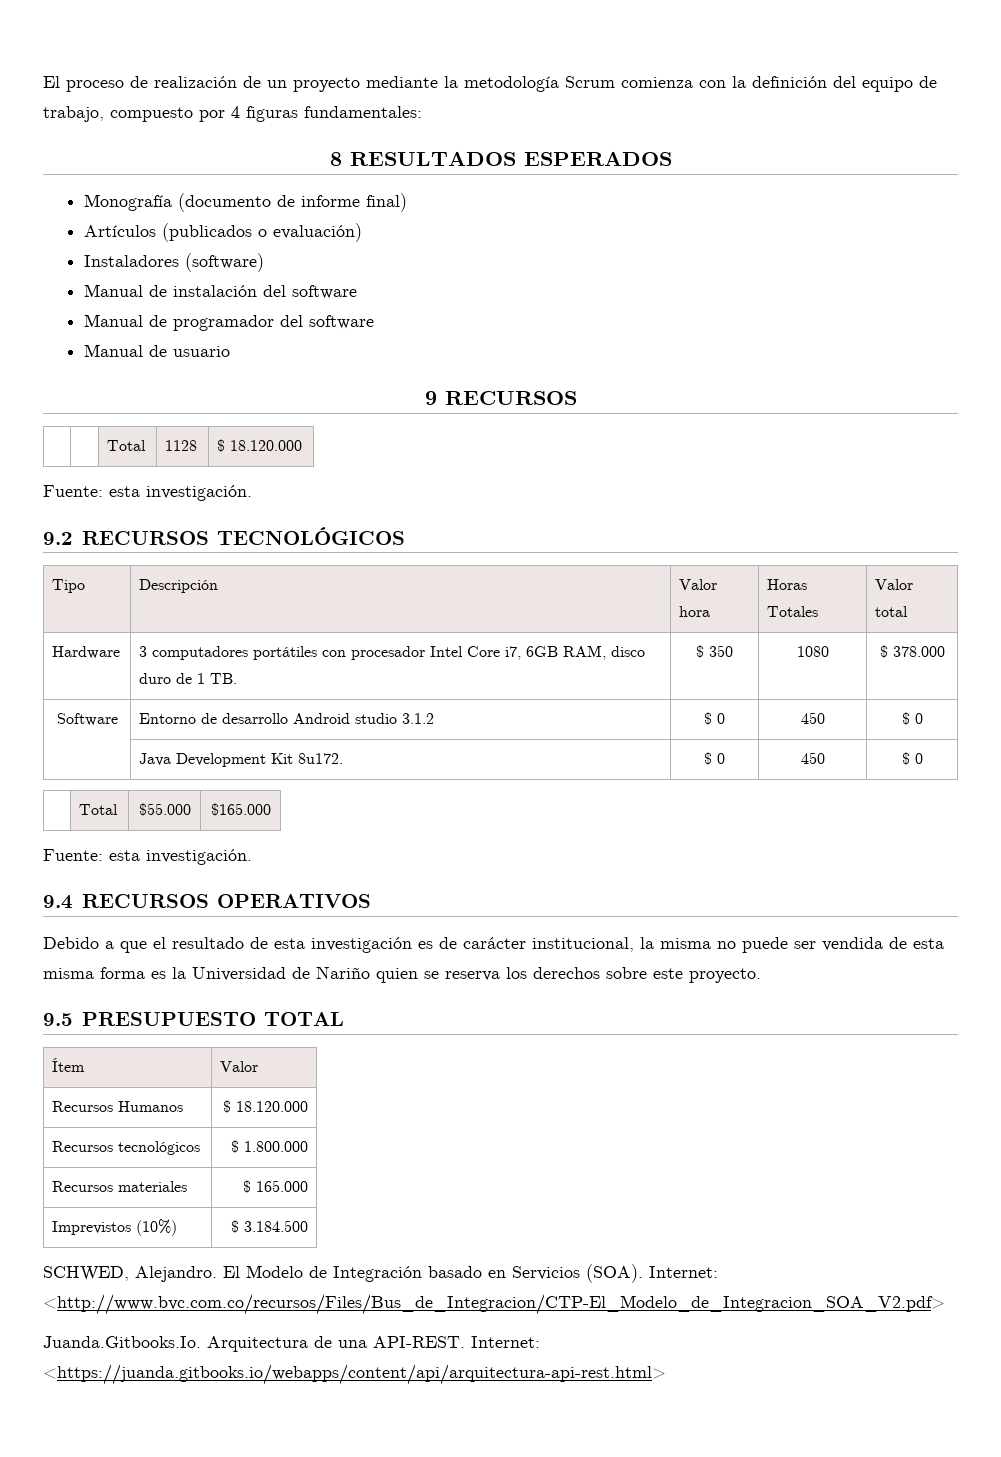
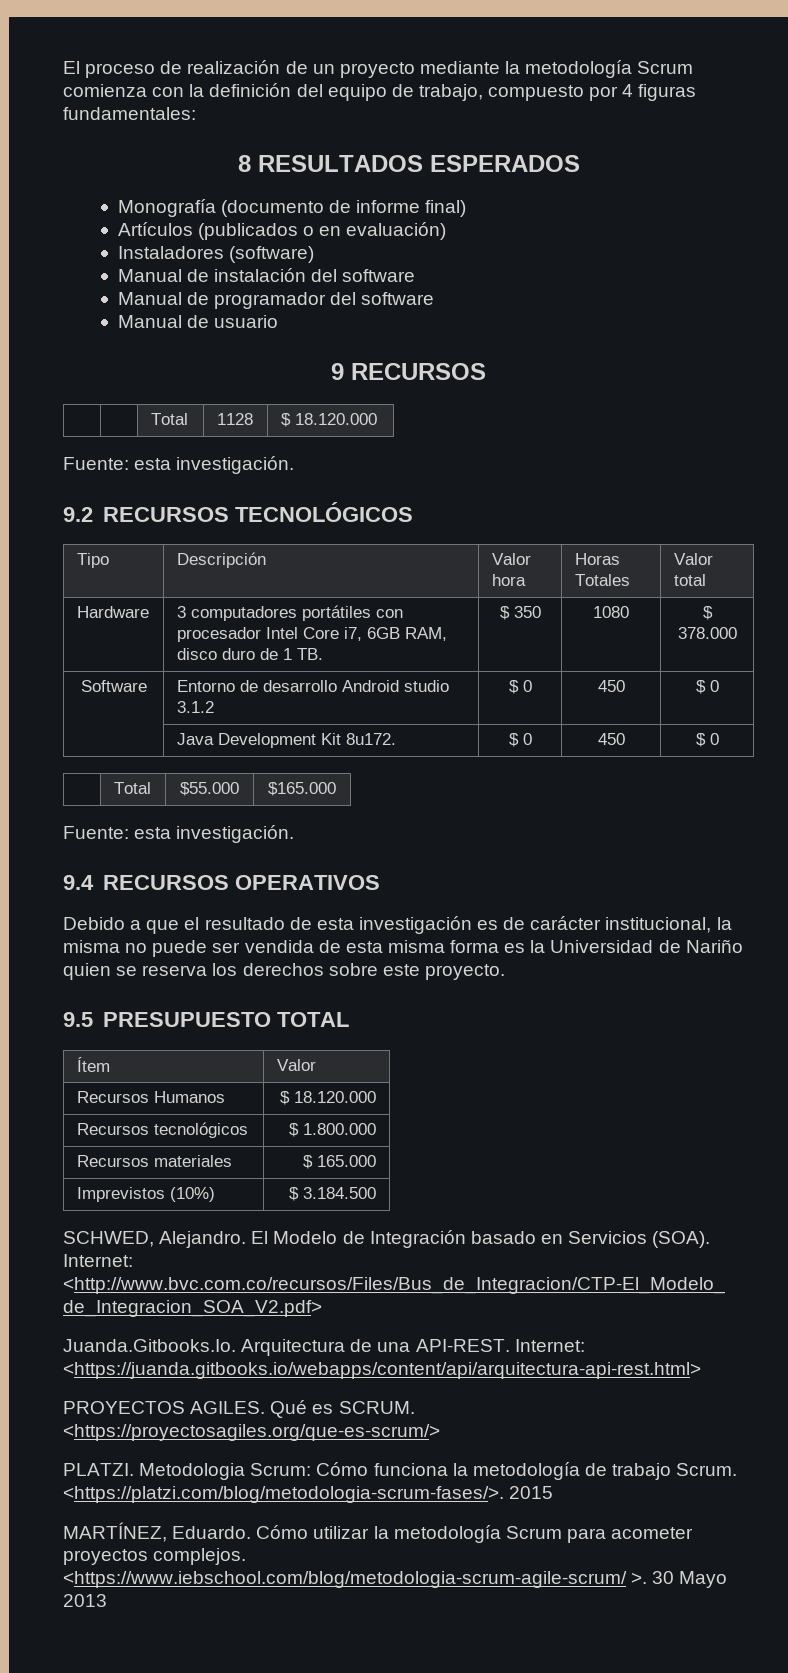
(268, 233) none -> [319,226,342,236] en
(666, 1374) none -> [63,1400,415,1418] [63,1424,440,1441] [63,1462,738,1480] [63,1486,554,1503] [63,1522,694,1543] [63,1548,247,1565] [63,1571,728,1588] [63,1594,107,1607] // PROYECTOS AGILES. Qué es SCRUM. <https://proyectosagiles.org/que-es-scrum/> // PLATZI. Metodologia Scrum: Cómo funciona la metodología de trabajo Scrum. <https://platzi.com/blog/metodologia-scrum-fases/>. 2015 // MARTÍNEZ, Eduardo. Cómo utilizar la metodología Scrum para acometer proyectos complejos. <https://www.iebschool.com/blog/metodologia-scrum-agile-scrum/ >. 30 Mayo 2013

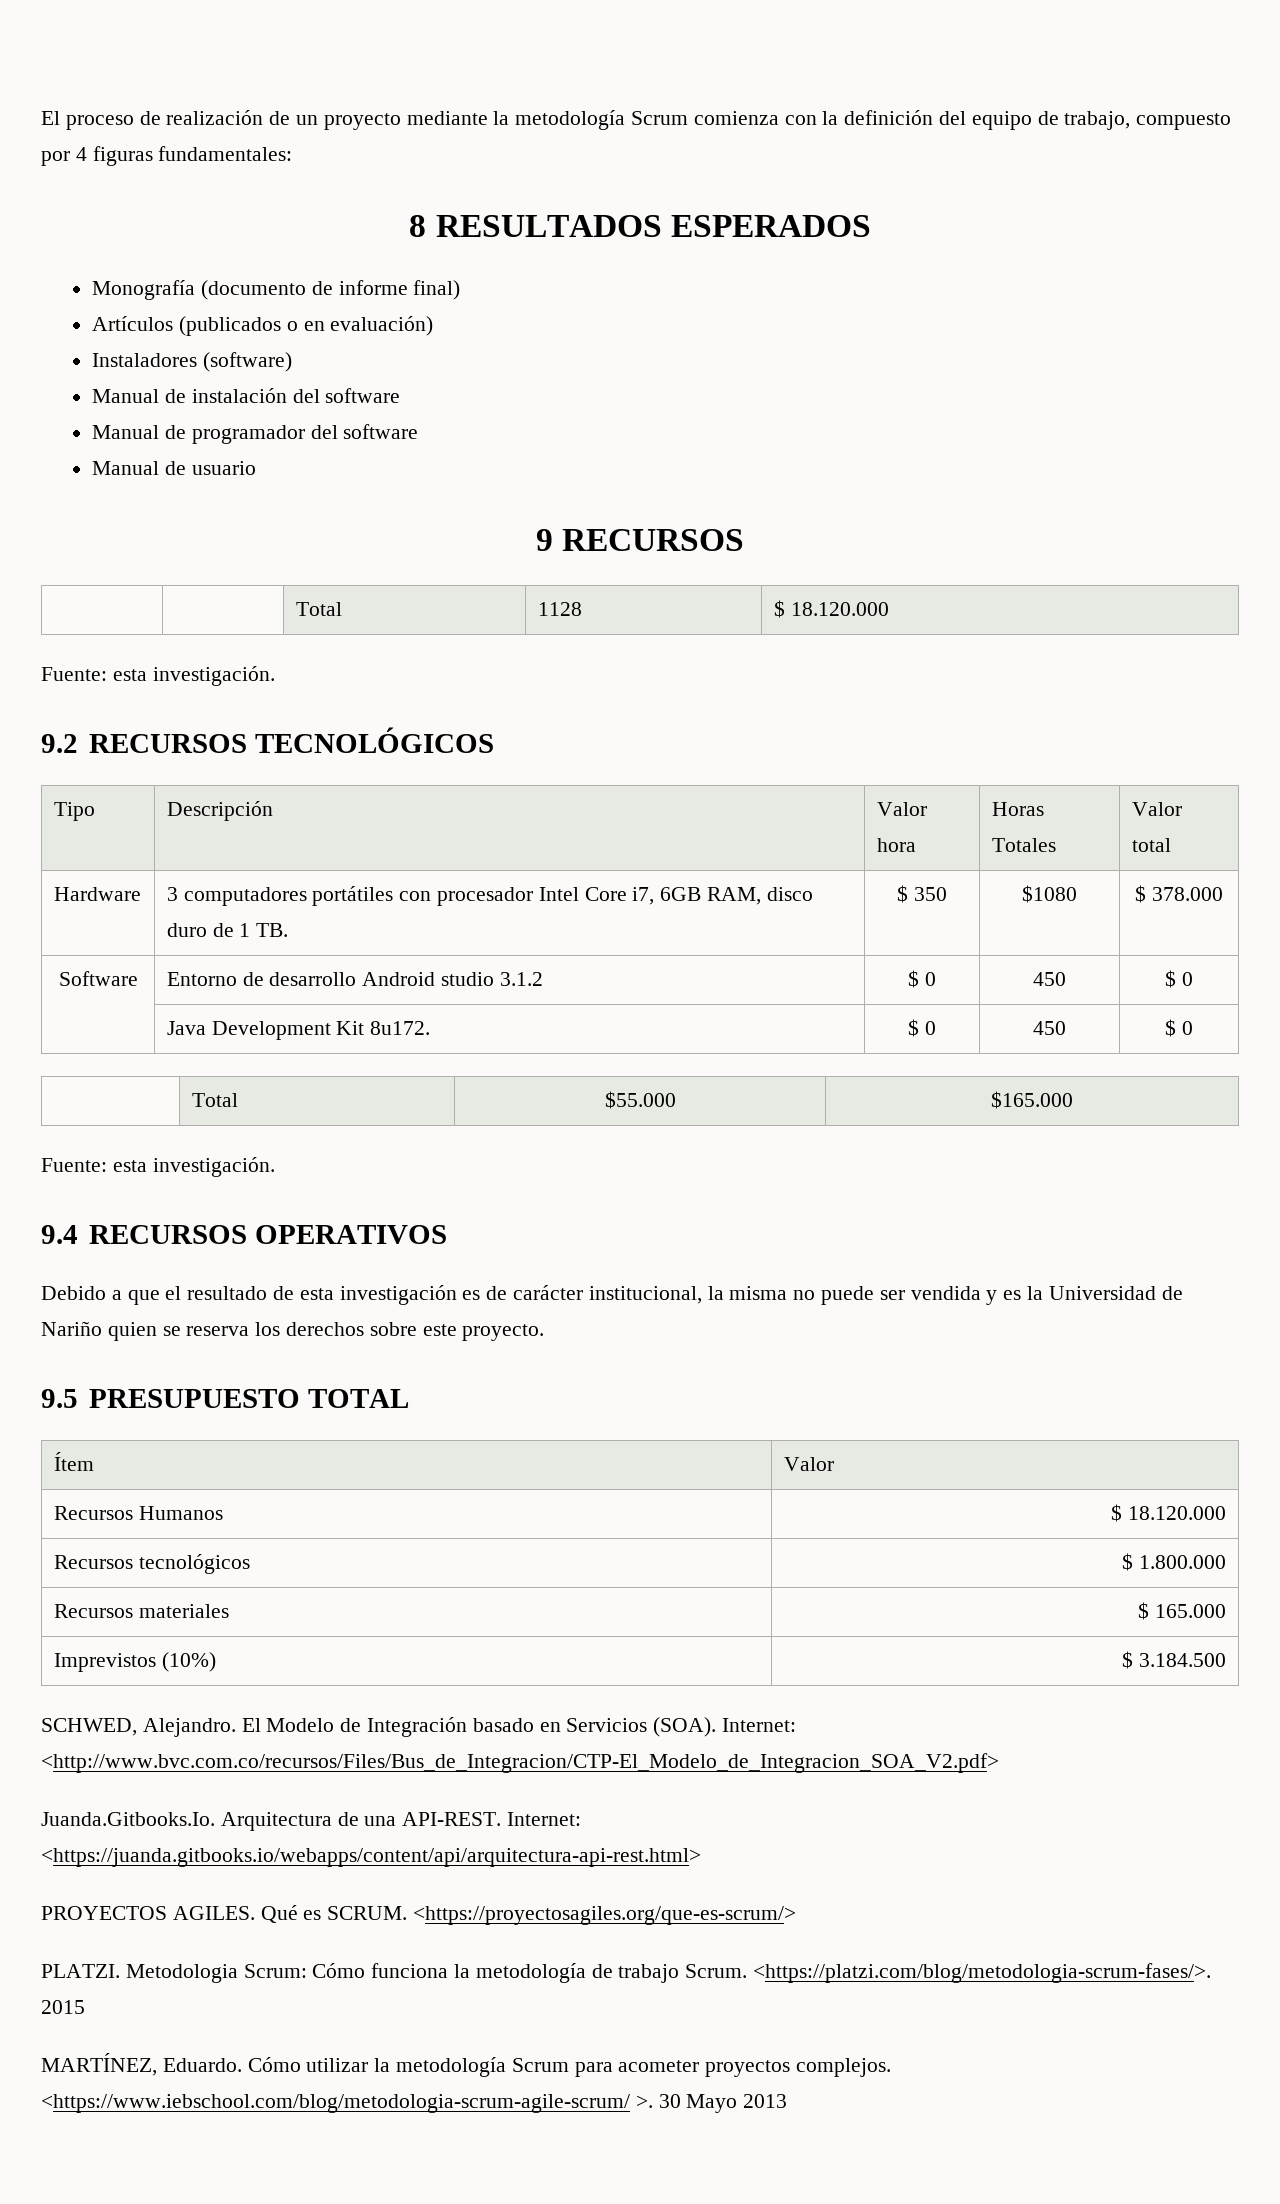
[593,606,629,618] 1080 -> [1022,885,1077,903] $1080
[318,940,500,953] de esta misma forma -> [986,1290,998,1305] y

